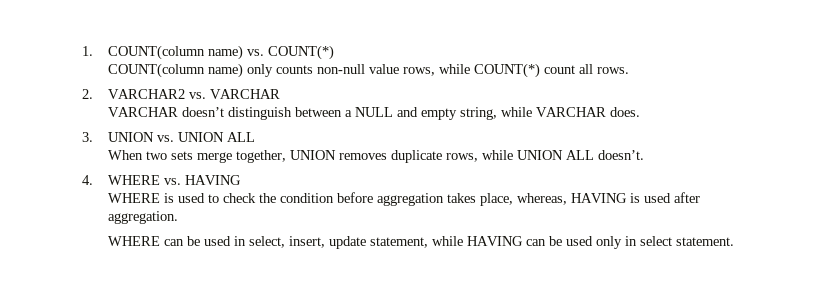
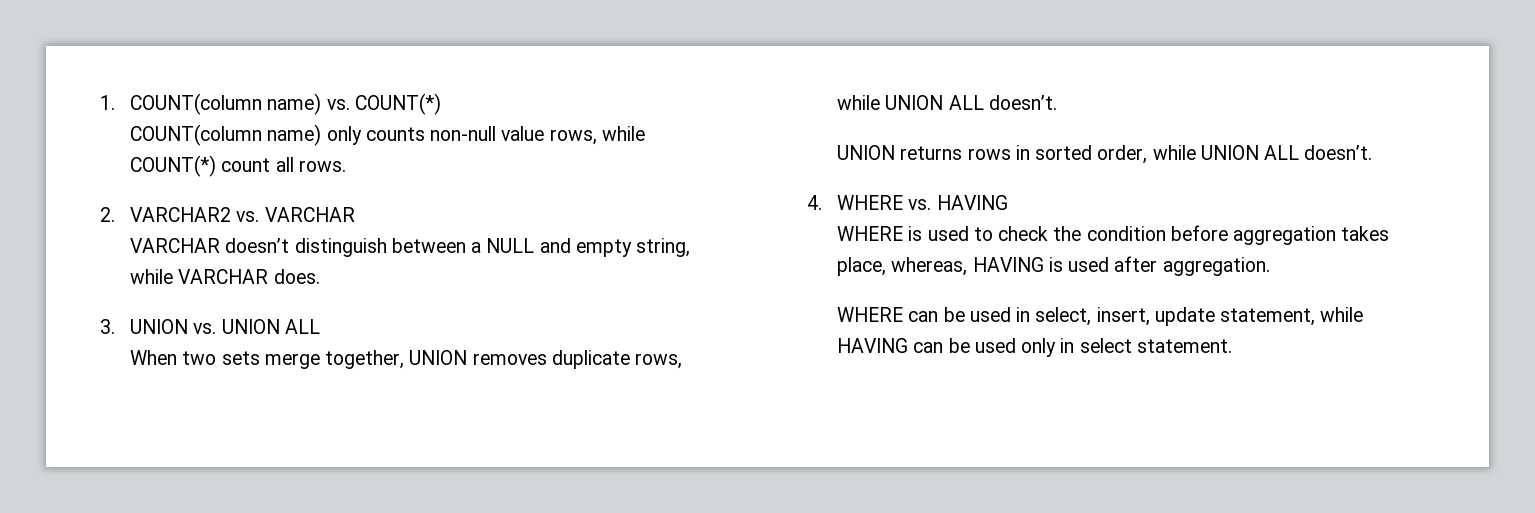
(645, 155) none -> [837,145,1373,164] // UNION returns rows in sorted order, while UNION ALL doesn’t.

